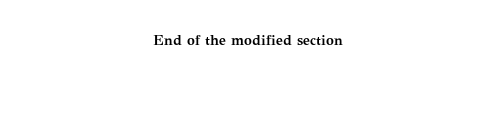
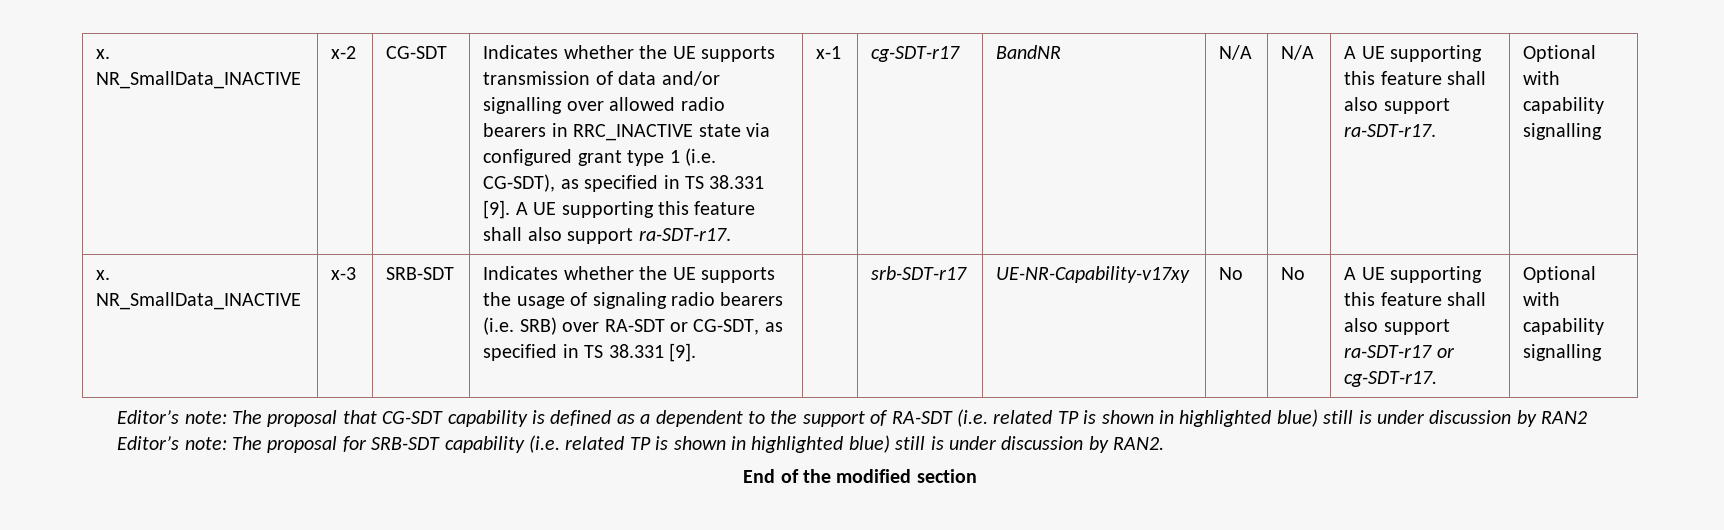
(153, 40) none -> [96,49,111,59] [96,71,302,89] [331,46,357,59] [386,46,448,59] [483,45,775,62] [483,71,720,86] [483,97,725,114] [483,123,770,141] [483,148,716,166] [483,174,765,192] [483,200,756,219] [483,227,731,244] [816,46,842,59] [871,46,961,62] [996,45,1062,59] [1219,45,1253,60] [1281,45,1315,60] [1344,45,1483,62] [1344,71,1487,85] [1344,97,1450,114] [1344,124,1437,137] [1523,45,1597,62] [1523,71,1561,85] [1523,97,1605,114] [1523,123,1603,140] [96,270,111,280] [96,292,302,310] [331,267,357,280] [386,267,455,280] [483,266,775,283] [483,292,784,309] [483,317,783,335] [483,343,696,362] [871,266,968,280] [996,266,1191,283] [1219,267,1244,280] [1281,267,1306,280] [1344,266,1483,283] [1344,292,1487,306] [1344,318,1450,335] [1344,345,1455,358] [1344,371,1438,387] [1523,266,1597,283] [1523,292,1561,306] [1523,318,1605,335] [1523,344,1603,361] [117,409,1588,427] [117,435,1165,453] x. NR_SmallData_INACTIVE | x-2 | CG-SDT | Indicates whether the UE supports transmission of data and/or signalling over allowed radio bearers in RRC_INACTIVE state via configured grant type 1 (i.e. CG-SDT), as specified in TS 38.331 [9]. A UE supporting this feature shall also support ra-SDT-r17. | x-1 | cg-SDT-r17 | BandNR | N/A | N/A | A UE supporting this feature shall also support ra-SDT-r17. | Optional with capability signalling // x. NR_SmallData_INACTIVE | x-3 | SRB-SDT | Indicates whether the UE supports the usage of signaling radio bearers (i.e. SRB) over RA-SDT or CG-SDT, as specified in TS 38.331 [9]. | | srb-SDT-r17 | UE-NR-Capability-v17xy | No | No | A UE supporting this feature shall also support ra-SDT-r17 or cg-SDT-r17. | Optional with capability signalling // Editor’s note: The proposal that CG-SDT capability is defined as a dependent to the support of RA-SDT (i.e. related TP is shown in highlighted blue) still is under discussion by RAN2 // Editor’s note: The proposal for SRB-SDT capability (i.e. related TP is shown in highlighted blue) still is under discussion by RAN2. //

